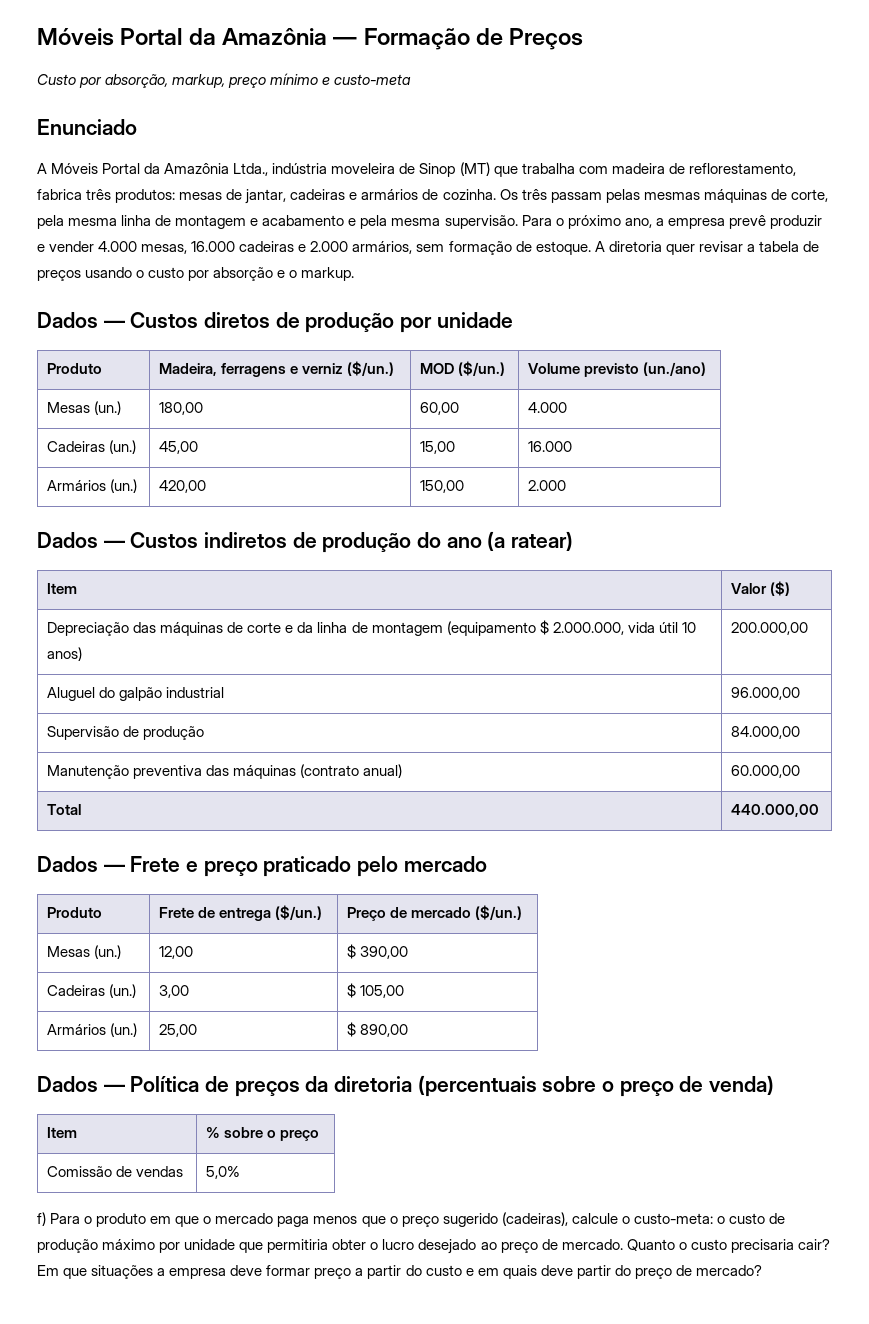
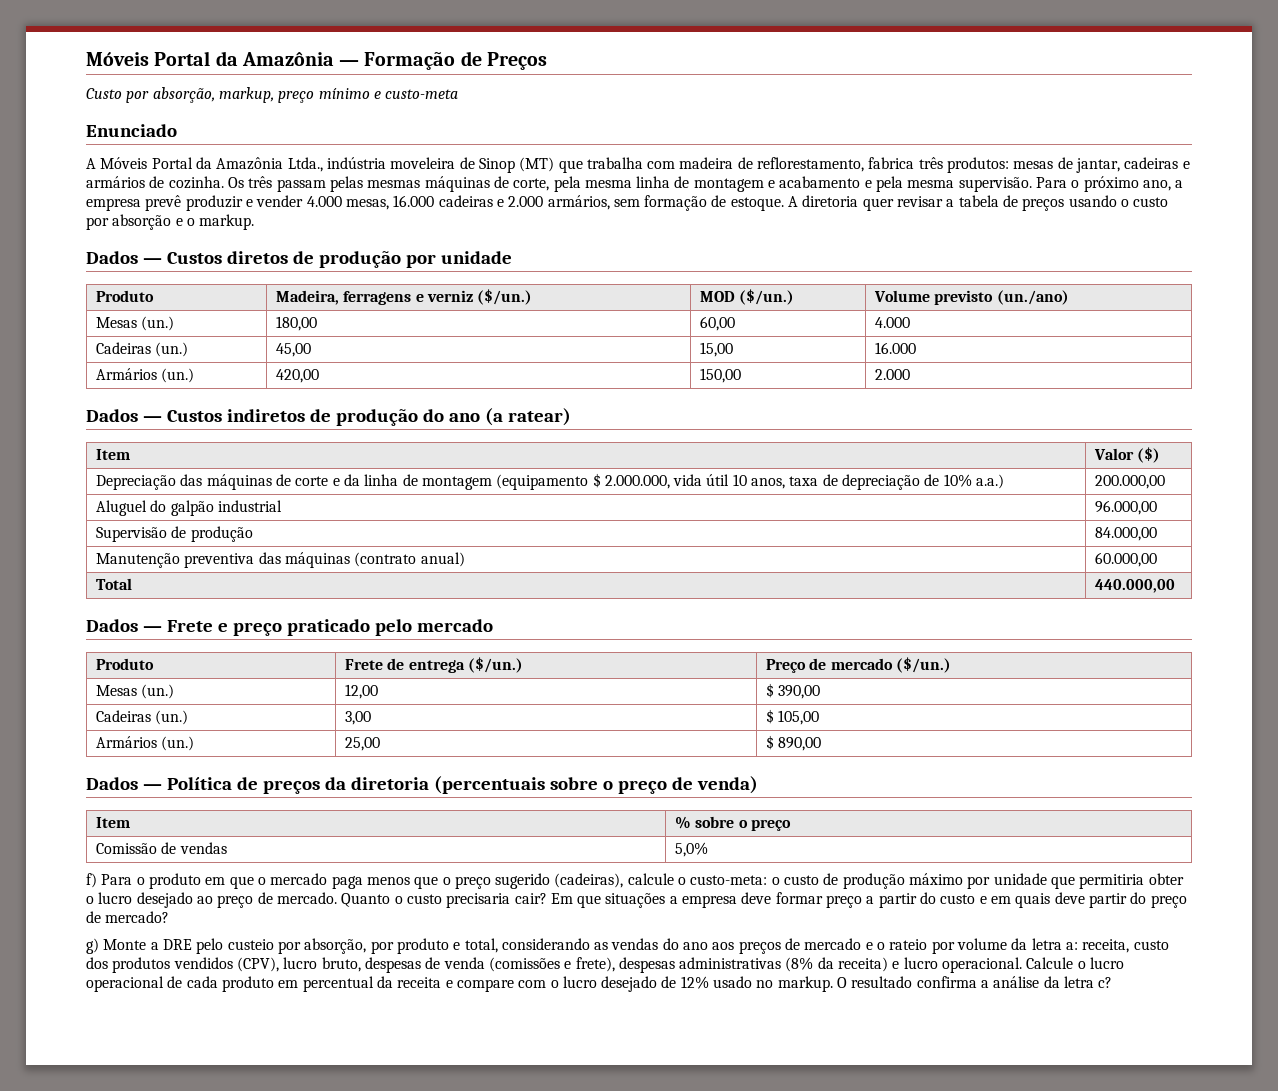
[47,647,83,661] anos) -> [751,474,1005,490] anos, taxa de depreciação de 10% a.a.)
(762, 1270) none -> [86,938,1169,954] [86,957,1125,973] [86,976,1113,992] // g) Monte a DRE pelo custeio por absorção, por produto e total, considerando as vendas do ano aos preços de mercado e o rateio por volume da letra a: receita, custo dos produtos vendidos (CPV), lucro bruto, despesas de venda (comissões e frete), despesas administrativas (8% da receita) e lucro operacional. Calcule o lucro operacional de cada produto em percentual da receita e compare com o lucro desejado de 12% usado no markup. O resultado confirma a análise da letra c?

